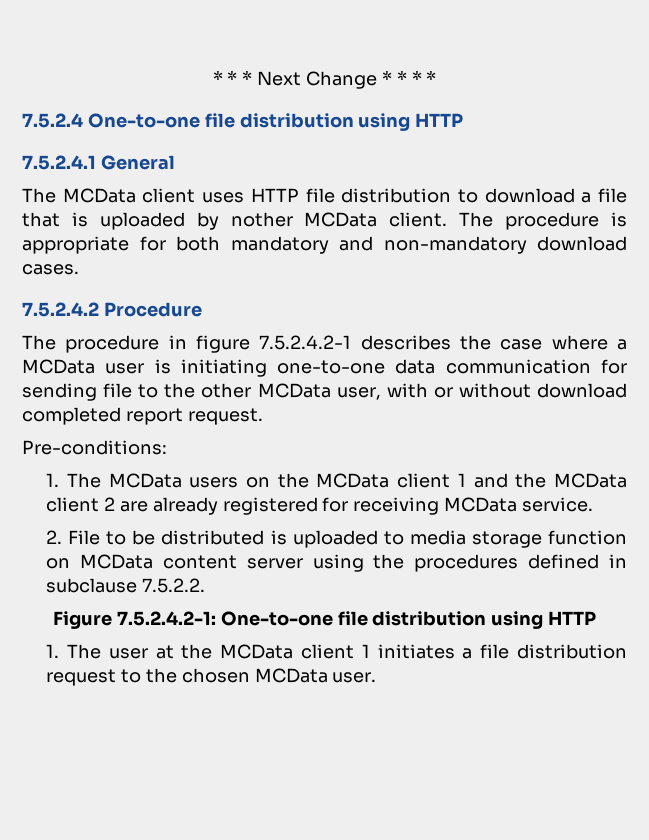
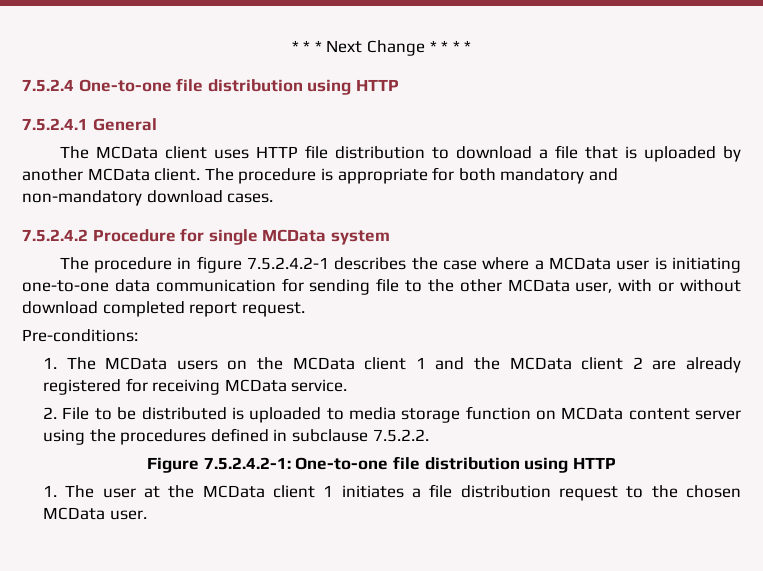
[230,212,293,227] nother -> [22,168,83,181] another
(202, 309) none -> [180,228,390,245] for single MCData system

